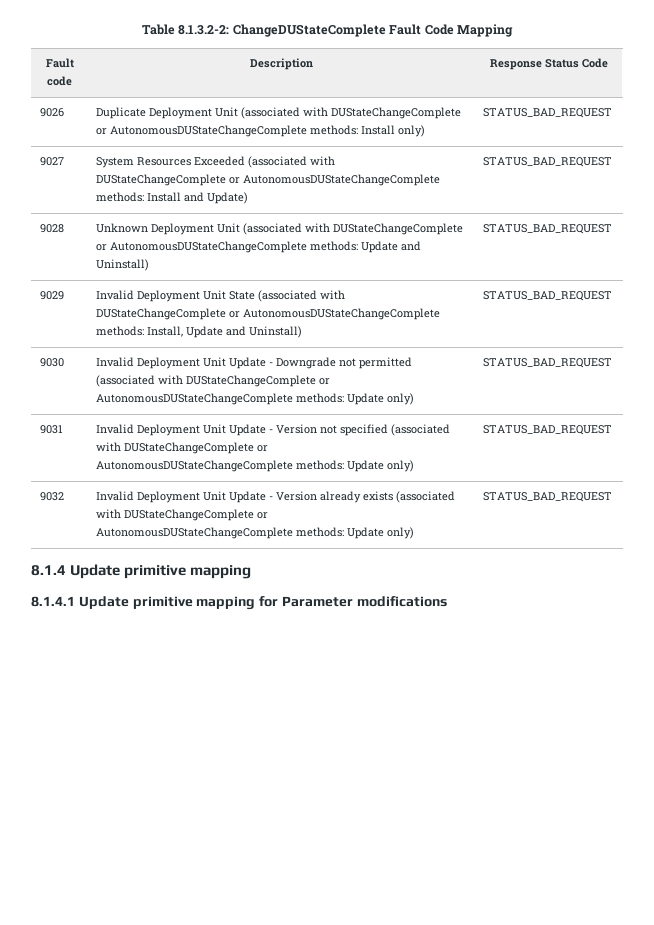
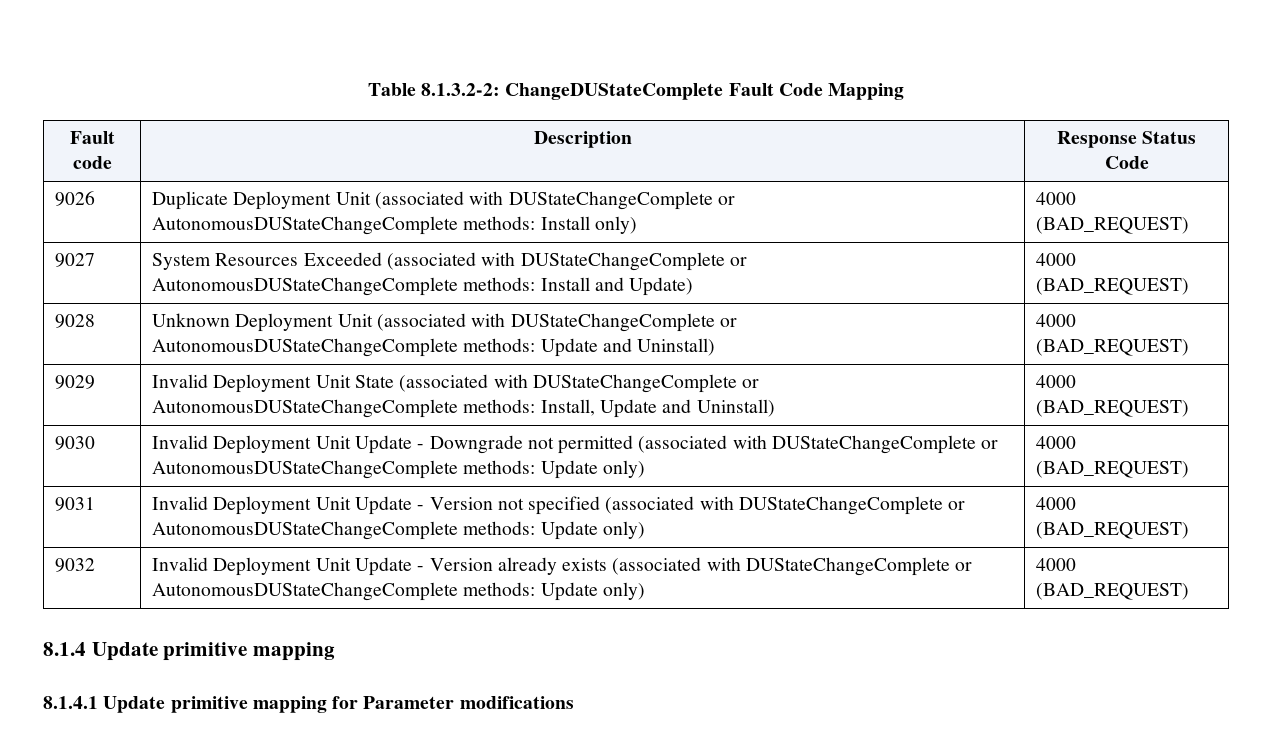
[482,108,612,118] STATUS_BAD_REQUEST -> [1036,192,1077,205] [1036,217,1190,234] 4000 (BAD_REQUEST)
[482,157,612,167] STATUS_BAD_REQUEST -> [1036,253,1077,266] [1036,278,1190,295] 4000 (BAD_REQUEST)
[482,224,612,234] STATUS_BAD_REQUEST -> [1036,314,1077,327] [1036,339,1190,356] 4000 (BAD_REQUEST)
[482,291,612,301] STATUS_BAD_REQUEST -> [1036,375,1077,388] [1036,400,1190,417] 4000 (BAD_REQUEST)
[482,358,612,368] STATUS_BAD_REQUEST -> [1036,436,1077,449] [1036,461,1190,478] 4000 (BAD_REQUEST)
[482,425,612,435] STATUS_BAD_REQUEST -> [1036,497,1077,510] [1036,522,1190,539] 4000 (BAD_REQUEST)
[482,492,612,502] STATUS_BAD_REQUEST -> [1036,558,1077,571] [1036,583,1190,600] 4000 (BAD_REQUEST)

